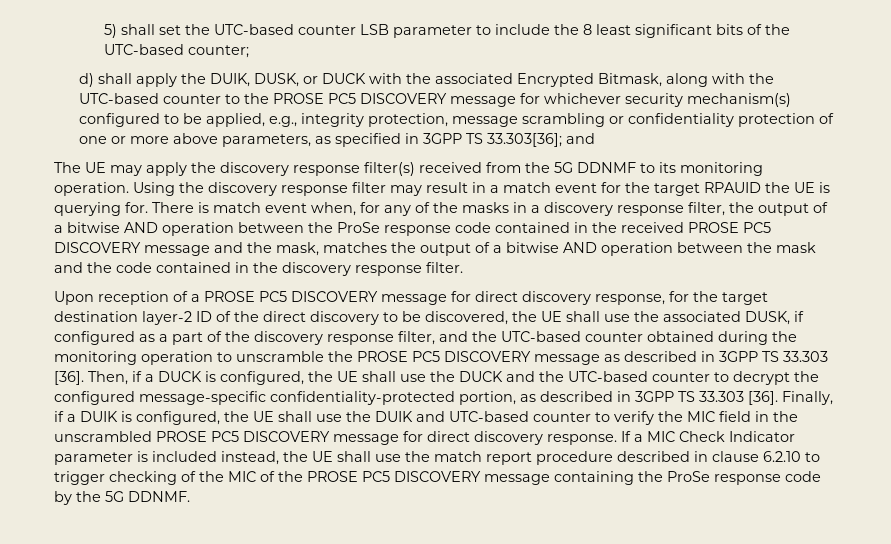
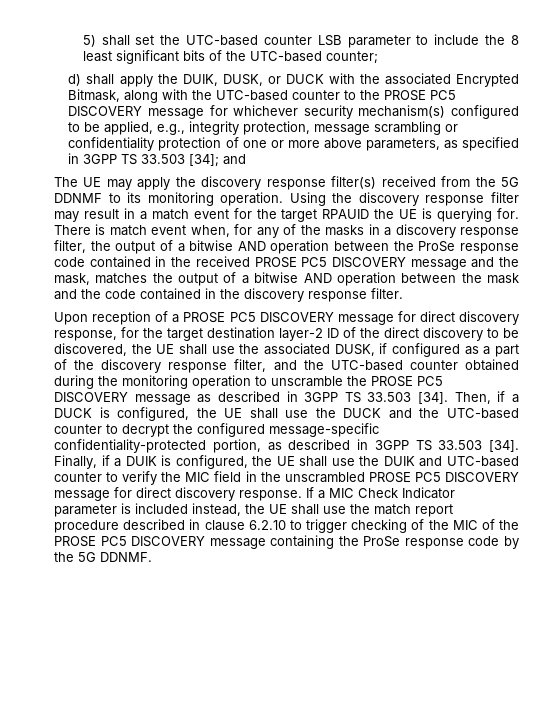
[487,133,563,147] 33.303[36]; -> [141,154,220,167] 33.503 [34];
[783,351,828,362] [54,371,84,385] 33.303 [36]. -> [367,392,449,404] 33.503 [34].
[699,391,778,405] 33.303 [36]. -> [438,440,519,452] 33.503 [34].

